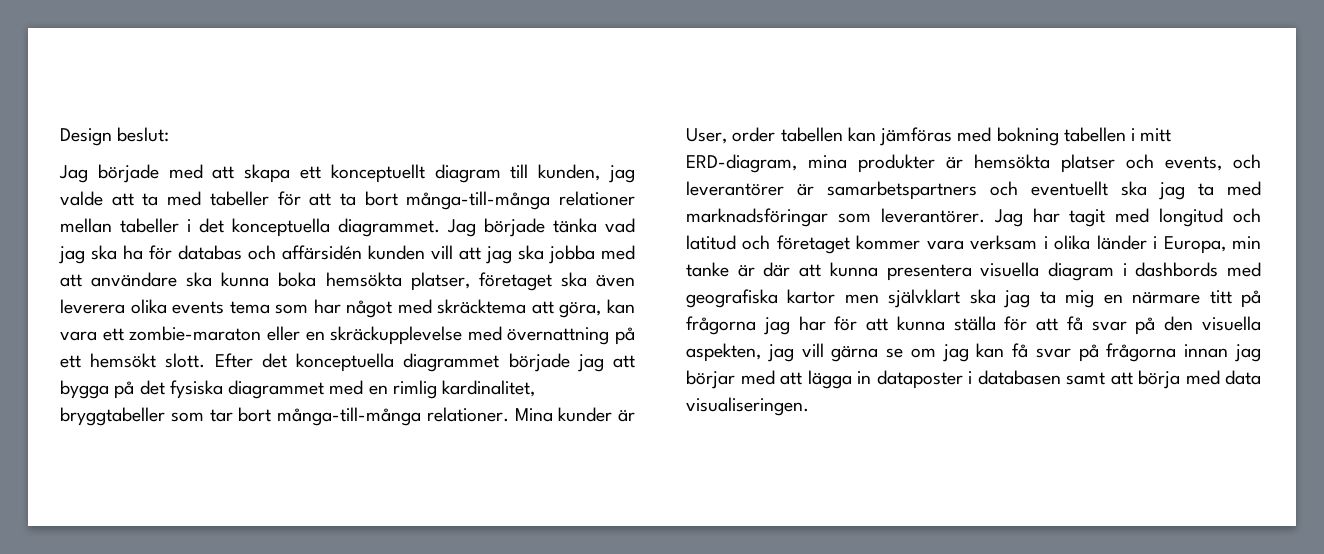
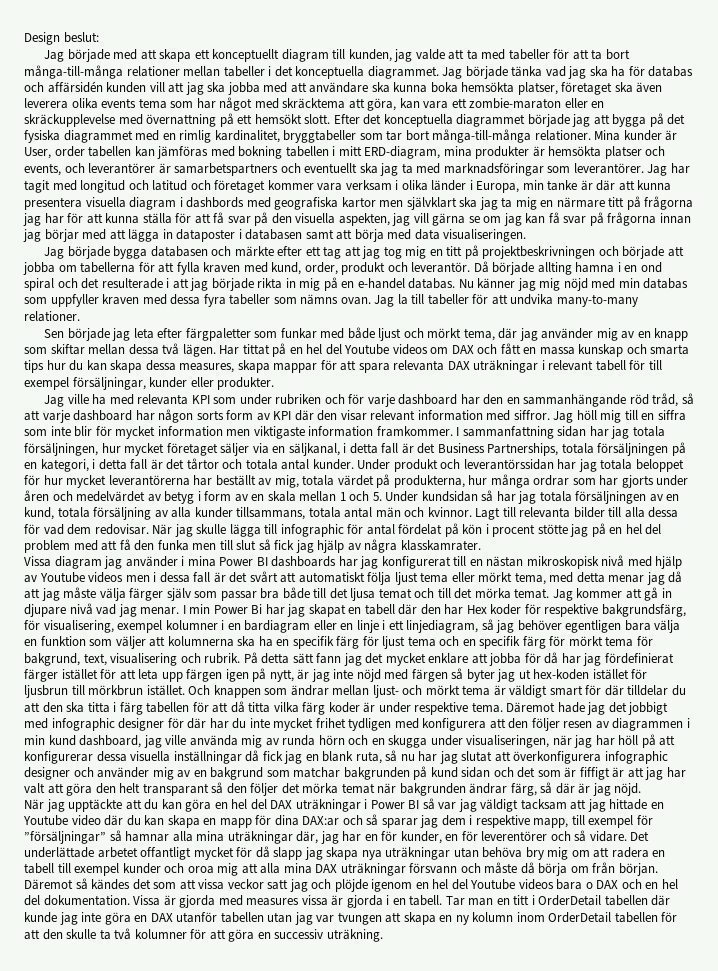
(809, 406) none -> [44,245,684,259] [23,261,662,275] [24,277,689,291] [24,294,638,307] [24,311,80,322] [44,327,689,341] [24,343,690,357] [24,360,662,373] [24,377,275,390] [44,393,694,407] [24,409,686,423] [24,426,665,439] [24,442,686,456] [24,458,684,472] [24,474,689,488] [24,490,680,504] [24,507,679,520] [24,523,662,537] [24,539,481,553] [24,555,683,569] [24,571,683,585] [24,587,672,601] [24,603,686,617] [24,619,681,633] [24,636,653,649] [24,652,674,666] [24,668,648,682] [24,685,686,698] [24,701,669,715] [24,718,690,731] [24,734,676,748] [24,750,668,764] [24,766,686,780] [24,782,642,796] [24,798,664,812] [23,814,653,828] [24,830,650,844] [24,846,666,860] [24,862,658,876] [24,878,678,892] [24,895,671,908] [24,912,678,925] [24,928,383,942] // Jag började bygga databasen och märkte efter ett tag att jag tog mig en titt på projektbeskrivningen och började att jobba om tabellerna för att fylla kraven med kund, order, produkt och leverantör. Då började allting hamna i en ond spiral och det resulterade i att jag började rikta in mig på en e-handel databas. Nu känner jag mig nöjd med min databas som uppfyller kraven med dessa fyra tabeller som nämns ovan. Jag la till tabeller för att undvika many-to-many relationer. // Sen började jag leta efter färgpaletter som funkar med både ljust och mörkt tema, där jag använder mig av en knapp som skiftar mellan dessa två lägen. Har tittat på en hel del Youtube videos om DAX och fått en massa kunskap och smarta tips hur du kan skapa dessa measures, skapa mappar för att spara relevanta DAX uträkningar i relevant tabell för till exempel försäljningar, kunder eller produkter. // Jag ville ha med relevanta KPI som under rubriken och för varje dashboard har den en sammanhängande röd tråd, så att varje dashboard har någon sorts form av KPI där den visar relevant information med siffror. Jag höll mig till en siffra som inte blir för mycket information men viktigaste information framkommer. I sammanfattning sidan har jag totala försäljningen, hur mycket företaget säljer via en säljkanal, i detta fall är det Business Partnerships, totala försäljningen på en kategori, i detta fall är det tårtor och totala antal kunder. Under produkt och leverantörssidan har jag totala beloppet för hur mycket leverantörerna har beställt av mig, totala värdet på produkterna, hur många ordrar som har gjorts under åren och medelvärdet av betyg i form av en skala mellan 1 och 5. Under kundsidan så har jag totala försäljningen av en kund, totala försäljning av alla kunder tillsammans, totala antal män och kvinnor. Lagt till relevanta bilder till alla dessa för vad dem redovisar. När jag skulle lägga till infographic för antal fördelat på kön i procent stötte jag på en hel del problem med att få den funka men till slut så fick jag hjälp av några klasskamrater. // Vissa diagram jag använder i mina Power BI dashboards har jag konfigurerat till en nästan mikroskopisk nivå med hjälp av Youtube videos men i dessa fall är det svårt att automatiskt följa ljust tema eller mörkt tema, med detta menar jag då att jag måste välja färger själv som passar bra både till det ljusa temat och till det mörka temat. Jag kommer att gå in djupare nivå vad jag menar. I min Power Bi har jag skapat en tabell där den har Hex koder för respektive bakgrundsfärg, för visualisering, exempel kolumner i en bardiagram eller en linje i ett linjediagram, så jag behöver egentligen bara välja en funktion som väljer att kolumnerna ska ha en specifik färg för ljust tema och en specifik färg för mörkt tema för bakgrund, text, visualisering och rubrik. På detta sätt fann jag det mycket enklare att jobba för då har jag fördefinierat färger istället för att leta upp färgen igen på nytt, är jag inte nöjd med färgen så byter jag ut hex-koden istället för ljusbrun till mörkbrun istället. Och knappen som ändrar mellan ljust- och mörkt tema är väldigt smart för där tilldelar du att den ska titta i färg tabellen för att då titta vilka färg koder är under respektive tema. Däremot hade jag det jobbigt med infographic designer för där har du inte mycket frihet tydligen med konfigurera att den följer resen av diagrammen i min kund dashboard, jag ville använda mig av runda hörn och en skugga under visualiseringen, när jag har höll på att konfigurerar dessa visuella inställningar då fick jag en blank ruta, så nu har jag slutat att överkonfigurera infographic designer och använder mig av en bakgrund som matchar bakgrunden på kund sidan och det som är fiffigt är att jag har valt att göra den helt transparant så den följer det mörka temat när bakgrunden ändrar färg, så där är jag nöjd. // När jag upptäckte att du kan göra en hel del DAX uträkningar i Power BI så var jag väldigt tacksam att jag hittade en Youtube video där du kan skapa en mapp för dina DAX:ar och så sparar jag dem i respektive mapp, till exempel för ”försäljningar” så hamnar alla mina uträkningar där, jag har en för kunder, en för leverentörer och så vidare. Det underlättade arbetet offantligt mycket för då slapp jag skapa nya uträkningar utan behöva bry mig om att radera en tabell till exempel kunder och oroa mig att alla mina DAX uträkningar försvann och måste då börja om från början. Däremot så kändes det som att vissa veckor satt jag och plöjde igenom en hel del Youtube videos bara o DAX och en hel del dokumentation. Vissa är gjorda med measures vissa är gjorda i en tabell. Tar man en titt i OrderDetail tabellen där kunde jag inte göra en DAX utanför tabellen utan jag var tvungen att skapa en ny kolumn inom OrderDetail tabellen för att den skulle ta två kolumner för att göra en successiv uträkning.

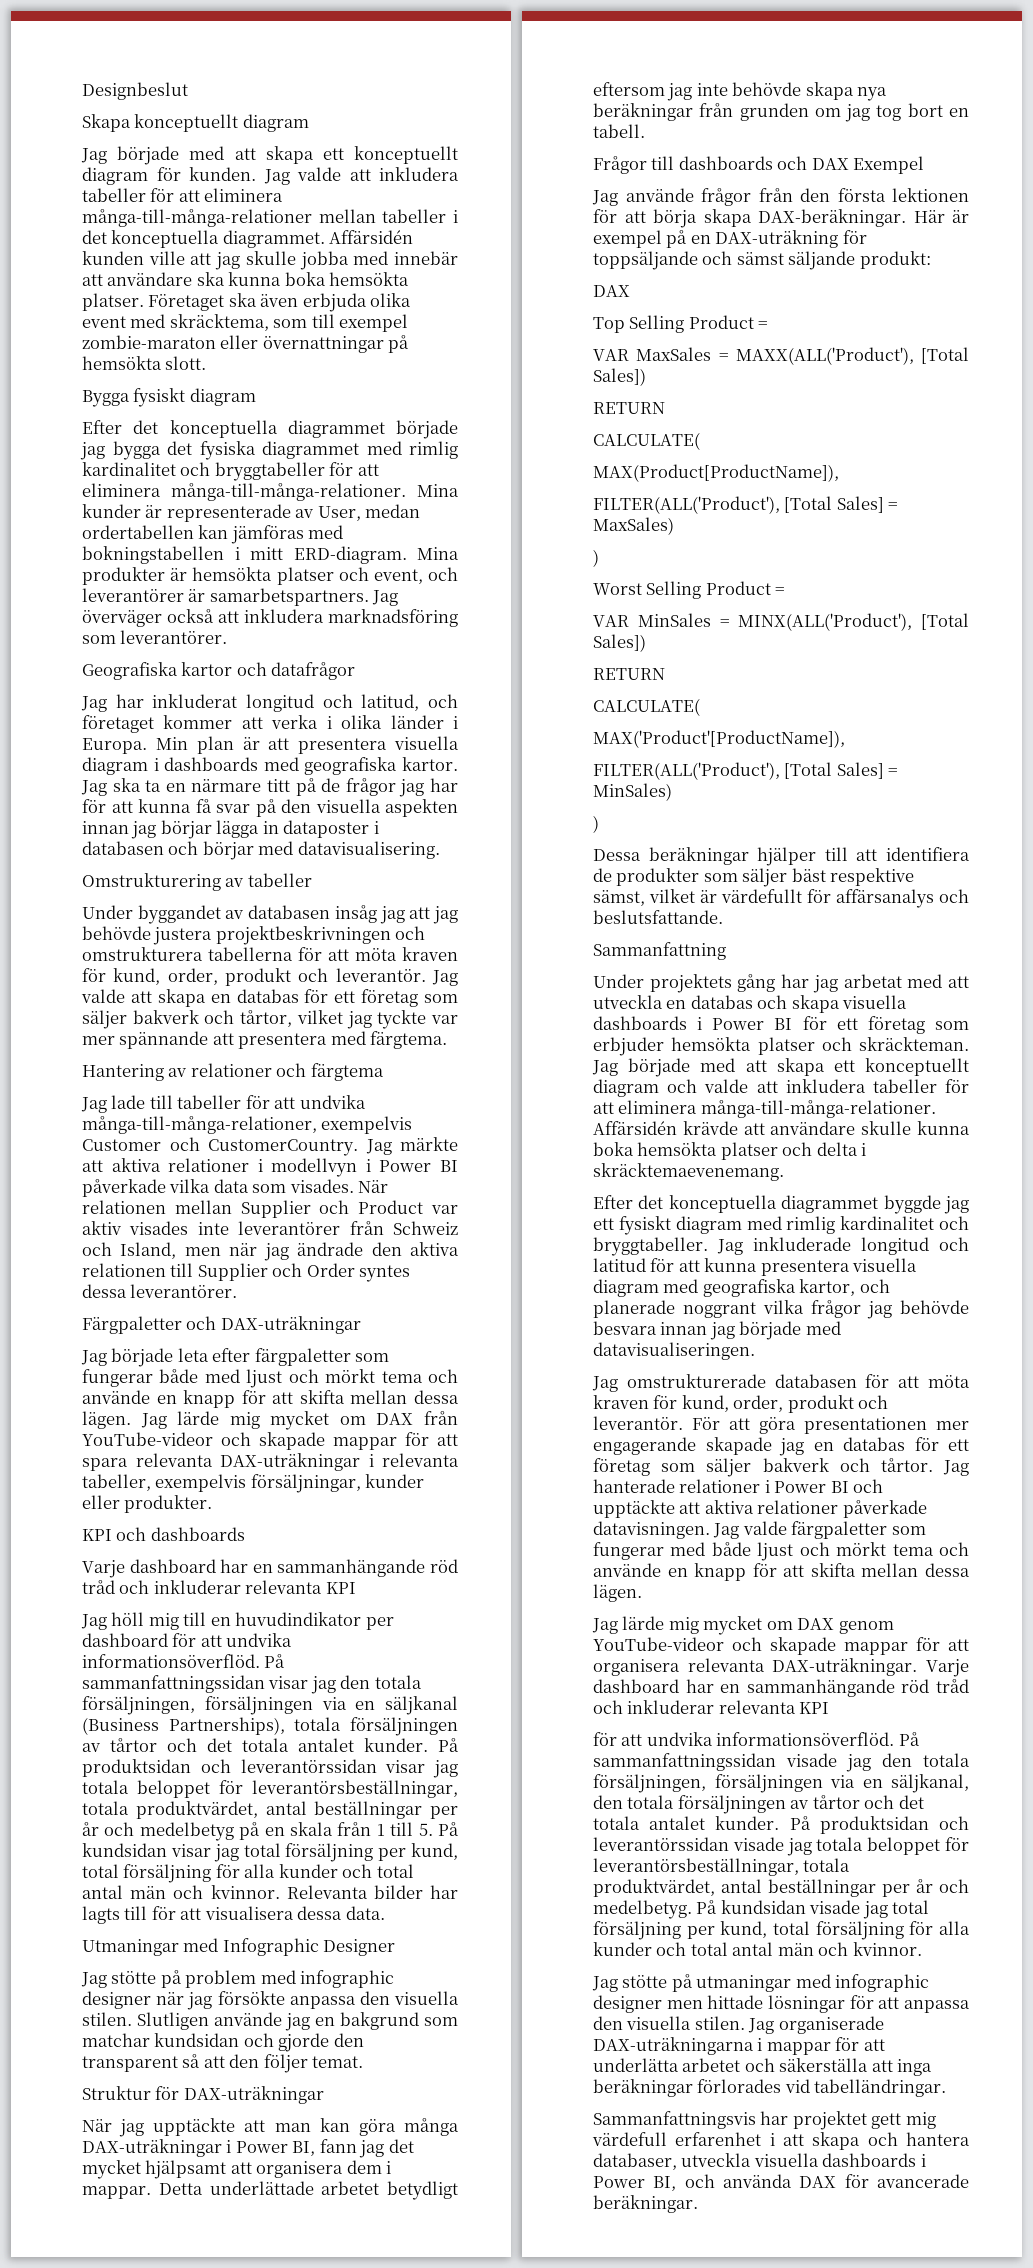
[24,32,99,45] [44,49,630,62] [24,65,180,79] Design beslut: // Jag började med att skapa ett konceptuellt diagram till kunden, jag valde att ta med tabeller för att ta bort många-till-många relationer -> [82,82,188,100] [82,114,309,132] [81,146,458,165] [82,167,459,185] [82,188,284,202] [82,209,312,227] Designbeslut // Skapa konceptuellt diagram // Jag började med att skapa ett konceptuellt diagram för kunden. Jag valde att inkludera tabeller för att eliminera många-till-många-relationer
[442,66,694,79] [24,81,226,95] Jag började tänka vad jag ska ha för databas och affärsidén kunden vill att jag ska -> [329,230,414,244] [82,251,296,270] Affärsidén kunden ville att jag skulle
(288, 87) none -> [394,251,458,265] innebär
[517,82,663,95] [24,97,605,111] [24,113,331,127] platser, företaget ska även leverera olika events tema som har något med skräcktema att göra, kan vara ett zombie-maraton eller en skräckupplevelse med övernattning på ett hemsökt slott. -> [82,293,412,312] [82,314,409,332] [82,335,410,353] [82,356,207,370] [82,388,256,407] platser. Företaget ska även erbjuda olika event med skräcktema, som till exempel zombie-maraton eller övernattningar på hemsökta slott. // Bygga fysiskt diagram //
[593,113,664,127] att bygga på -> [112,441,161,460] bygga
[162,129,678,143] [24,146,472,159] en rimlig kardinalitet, bryggtabeller som tar bort många-till-många relationer. Mina kunder är User, order tabellen kan jämföras med bokning tabellen i mitt ERD-diagram, mina -> [409,441,458,459] [82,462,379,481] [82,483,459,501] [82,504,421,522] [82,525,344,544] [82,546,459,564] rimlig kardinalitet och bryggtabeller för att eliminera många-till-många-relationer. Mina kunder är representerade av User, medan ordertabellen kan jämföras med bokningstabellen i mitt ERD-diagram. Mina
[24,163,61,176] events, -> [373,569,423,584] event,
[174,163,690,176] [24,180,188,193] samarbetspartners och eventuellt ska jag ta med marknadsföringar som leverantörer. Jag har tagit med longitud och latitud -> [209,588,399,606] [82,609,458,627] [82,630,228,644] [82,662,356,680] [81,694,420,712] samarbetspartners. Jag överväger också att inkludera marknadsföring som leverantörer. // Geografiska kartor och datafrågor // Jag har inkluderat longitud och latitud,
[317,180,392,191] vara verksam -> [241,715,319,729] att verka
[476,180,616,193] Europa, min tanke är där -> [82,736,459,754] [82,757,458,775] [81,778,459,797] [82,799,458,817] [82,820,379,839] [82,841,440,860] [82,873,312,891] [82,905,459,924] [82,926,426,945] [82,947,458,961] [82,968,458,986] [81,989,458,1007] [82,1010,459,1029] [82,1031,448,1049] [82,1063,384,1081] [81,1095,366,1113] [82,1116,413,1134] [82,1137,458,1156] [82,1158,458,1177] [82,1179,389,1197] [82,1200,459,1218] [82,1221,458,1235] [82,1242,459,1261] [82,1263,411,1282] [82,1284,238,1298] [82,1316,361,1334] [81,1348,390,1367] [82,1369,458,1388] [82,1390,459,1408] [82,1411,458,1430] [82,1432,458,1450] [82,1453,459,1471] [82,1474,425,1493] [82,1495,213,1513] [82,1527,245,1541] [82,1559,458,1578] [82,1580,356,1594] [81,1612,394,1630] [82,1633,293,1647] [82,1654,286,1668] [82,1675,422,1694] [82,1696,458,1715] [82,1717,458,1736] [82,1738,459,1752] [82,1759,458,1778] [82,1780,458,1798] [82,1801,458,1819] [82,1822,459,1841] [82,1843,458,1862] [82,1864,414,1883] [82,1885,458,1899] [82,1906,385,1924] [82,1938,396,1956] [81,1970,395,1988] [82,1991,459,2010] [82,2012,458,2031] [82,2033,364,2052] [82,2054,364,2073] [82,2086,324,2104] [82,2118,459,2137] [82,2139,414,2158] [82,2160,392,2179] [82,2181,458,2200] [593,82,888,101] [593,103,969,122] [593,124,645,138] [593,156,925,174] [592,188,969,206] [593,209,969,228] [593,230,867,248] [593,251,931,270] [593,285,630,297] [593,315,769,333] [593,347,969,365] [593,368,646,386] [593,402,665,414] [593,432,700,450] [593,464,839,482] [593,496,899,514] [593,517,674,535] [593,549,599,567] [593,581,786,599] [593,613,969,631] [593,634,646,652] [593,668,665,680] [593,698,700,716] [593,730,845,748] [593,762,899,780] [593,783,672,801] [593,815,599,833] [593,847,970,866] [593,868,915,887] [593,889,969,908] [593,910,723,924] [593,942,726,960] [593,974,969,993] [593,995,908,1013] [593,1016,969,1034] [593,1037,969,1056] [592,1058,969,1077] [593,1079,969,1097] [593,1100,936,1118] [593,1121,970,1135] [593,1142,867,1160] [593,1163,784,1181] [593,1195,969,1214] [593,1216,969,1235] [593,1237,969,1256] [593,1258,675,1272] Europa. Min plan är att presentera visuella diagram i dashboards med geografiska kartor. Jag ska ta en närmare titt på de frågor jag har för att kunna få svar på den visuella aspekten innan jag börjar lägga in dataposter i databasen och börjar med datavisualisering. // Omstrukturering av tabeller // Under byggandet av databasen insåg jag att jag behövde justera projektbeskrivningen och omstrukturera tabellerna för att möta kraven för kund, order, produkt och leverantör. Jag valde att skapa en databas för ett företag som säljer bakverk och tårtor, vilket jag tyckte var mer spännande att presentera med färgtema. // Hantering av relationer och färgtema // Jag lade till tabeller för att undvika många-till-många-relationer, exempelvis Customer och CustomerCountry. Jag märkte att aktiva relationer i modellvyn i Power BI påverkade vilka data som visades. När relationen mellan Supplier och Product var aktiv visades inte leverantörer från Schweiz och Island, men när jag ändrade den aktiva relationen till Supplier och Order syntes dessa leverantörer. // Färgpaletter och DAX-uträkningar // Jag började leta efter färgpaletter som fungerar både med ljust och mörkt tema och använde en knapp för att skifta mellan dessa lägen. Jag lärde mig mycket om DAX från YouTube-videor och skapade mappar för att spara relevanta DAX-uträkningar i relevanta tabeller, exempelvis försäljningar, kunder eller produkter. // KPI och dashboards // Varje dashboard har en sammanhängande röd tråd och inkluderar relevanta KPI // Jag höll mig till en huvudindikator per dashboard för att undvika informationsöverflöd. På sammanfattningssidan visar jag den totala försäljningen, försäljningen via en säljkanal (Business Partnerships), totala försäljningen av tårtor och det totala antalet kunder. På produktsidan och leverantörssidan visar jag totala beloppet för leverantörsbeställningar, totala produktvärdet, antal beställningar per år och medelbetyg på en skala från 1 till 5. På kundsidan visar jag total försäljning per kund, total försäljning för alla kunder och total antal män och kvinnor. Relevanta bilder har lagts till för att visualisera dessa data. // Utmaningar med Infographic Designer // Jag stötte på problem med infographic designer när jag försökte anpassa den visuella stilen. Slutligen använde jag en bakgrund som matchar kundsidan och gjorde den transparent så att den följer temat. // Struktur för DAX-uträkningar // När jag upptäckte att man kan göra många DAX-uträkningar i Power BI, fann jag det mycket hjälpsamt att organisera dem i mappar. Detta underlättade arbetet betydligt eftersom jag inte behövde skapa nya beräkningar från grunden om jag tog bort en tabell. // Frågor till dashboards och DAX Exempel // Jag använde frågor från den första lektionen för att börja skapa DAX-beräkningar. Här är exempel på en DAX-uträkning för toppsäljande och sämst säljande produkt: // DAX // Top Selling Product = // VAR MaxSales = MAXX(ALL('Product'), [Total Sales]) // RETURN // CALCULATE( // MAX(Product[ProductName]), // FILTER(ALL('Product'), [Total Sales] = MaxSales) // ) // Worst Selling Product = // VAR MinSales = MINX(ALL('Product'), [Total Sales]) // RETURN // CALCULATE( // MAX('Product'[ProductName]), // FILTER(ALL('Product'), [Total Sales] = MinSales) // ) // Dessa beräkningar hjälper till att identifiera de produkter som säljer bäst respektive sämst, vilket är värdefullt för affärsanalys och beslutsfattande. // Sammanfattning // Under projektets gång har jag arbetat med att utveckla en databas och skapa visuella dashboards i Power BI för ett företag som erbjuder hemsökta platser och skräckteman. Jag började med att skapa ett konceptuellt diagram och valde att inkludera tabeller för att eliminera många-till-många-relationer. Affärsidén krävde att användare skulle kunna boka hemsökta platser och delta i skräcktemaevenemang. // Efter det konceptuella diagrammet byggde jag ett fysiskt diagram med rimlig kardinalitet och bryggtabeller. Jag inkluderade longitud och latitud för
[179,196,694,210] [23,212,691,226] [23,229,527,242] [44,245,684,259] [23,261,662,275] [24,277,689,291] [24,294,638,307] [24,311,80,322] [44,328,317,341] i dashbords med geografiska kartor men självklart ska jag ta mig en närmare titt på frågorna jag har för att kunna ställa för att få svar på den visuella aspekten, jag vill gärna se om jag kan få svar på frågorna innan jag börjar med att lägga in dataposter i databasen samt att börja med data visualiseringen. // Jag började bygga databasen och märkte efter ett tag att jag tog mig en titt på projektbeskrivningen och började att jobba om tabellerna för att fylla kraven med kund, order, produkt och leverantör. Då började allting hamna i en ond spiral och det resulterade i att jag började rikta in mig på en e-handel databas. Nu känner jag mig nöjd med min databas som uppfyller kraven med dessa fyra tabeller som nämns ovan. Jag la till tabeller för att undvika many-to-many relationer. // Sen började jag leta efter färgpaletter som funkar -> [663,1279,890,1297] [593,1300,969,1319] [593,1321,841,1340] [593,1342,755,1360] [592,1374,970,1392] [593,1395,889,1413] [593,1416,969,1434] [593,1437,969,1456] [593,1458,969,1477] [593,1479,884,1493] [593,1500,927,1518] [593,1521,926,1539] [593,1542,664,1560] med geografiska kartor, och planerade noggrant vilka frågor jag behövde besvara innan jag började med datavisualiseringen. // Jag omstrukturerade databasen för att möta kraven för kund, order, produkt och leverantör. För att göra presentationen mer engagerande skapade jag en databas för ett företag som säljer bakverk och tårtor. Jag hanterade relationer i Power BI och upptäckte att aktiva relationer påverkade datavisningen. Jag valde färgpaletter som fungerar
[463,328,689,341] [24,343,690,357] [24,360,662,373] [24,377,275,390] [44,393,694,407] [24,409,686,423] [24,426,665,439] [24,442,686,456] [24,458,684,472] [24,474,689,488] [24,490,680,504] [24,507,679,520] [24,523,662,537] [24,539,481,553] [24,555,683,569] [24,571,683,585] [24,587,672,601] [24,603,686,617] [24,619,681,633] [24,636,653,649] [24,652,674,666] [24,668,648,682] [24,685,686,698] [24,701,669,715] [24,718,690,731] [24,734,676,748] [24,750,668,764] [24,766,686,780] [24,782,642,796] [24,798,664,812] [23,814,653,828] [24,830,650,844] [24,846,666,860] [24,862,658,876] [24,878,678,892] [24,895,671,908] [24,912,678,925] [24,928,383,942] tema, där jag använder mig av en knapp som skiftar mellan dessa två lägen. Har tittat på en hel del Youtube videos om DAX och fått en massa kunskap och smarta tips hur du kan skapa dessa measures, skapa mappar för att spara relevanta DAX uträkningar i relevant tabell för till exempel försäljningar, kunder eller produkter. // Jag ville ha med relevanta KPI som under rubriken och för varje dashboard har den en sammanhängande röd tråd, så att varje dashboard har någon sorts form av KPI där den visar relevant information med siffror. Jag höll mig till en siffra som inte blir för mycket information men viktigaste information framkommer. I sammanfattning sidan har jag totala försäljningen, hur mycket företaget säljer via en säljkanal, i detta fall är det Business Partnerships, totala försäljningen på en kategori, i detta fall är det tårtor och totala antal kunder. Under produkt och leverantörssidan har jag totala beloppet för hur mycket leverantörerna har beställt av mig, totala värdet på produkterna, hur många ordrar som har gjorts under åren och medelvärdet av betyg i form av en skala mellan 1 och 5. Under kundsidan så har jag totala försäljningen av en kund, totala försäljning av alla kunder tillsammans, totala antal män och kvinnor. Lagt till relevanta bilder till alla dessa för vad dem redovisar. När jag skulle lägga till infographic för antal fördelat på kön i procent stötte jag på en hel del problem med att få den funka men till slut så fick jag hjälp av några klasskamrater. // Vissa diagram jag använder i mina Power BI dashboards har jag konfigurerat till en nästan mikroskopisk nivå med hjälp av Youtube videos men i dessa fall är det svårt att automatiskt följa ljust tema eller mörkt tema, med detta menar jag då att jag måste välja färger själv som passar bra både till det ljusa temat och till det mörka temat. Jag kommer att gå in djupare nivå vad jag menar. I min Power Bi har jag skapat en tabell där den har Hex koder för respektive bakgrundsfärg, för visualisering, exempel kolumner i en bardiagram eller en linje i ett linjediagram, så jag behöver egentligen bara välja en funktion som väljer att kolumnerna ska ha en specifik färg för ljust tema och en specifik färg för mörkt tema för bakgrund, text, visualisering och rubrik. På detta sätt fann jag det mycket enklare att jobba för då har jag fördefinierat färger istället för att leta upp färgen igen på nytt, är jag inte nöjd med färgen så byter jag ut hex-koden istället för ljusbrun till mörkbrun istället. Och knappen som ändrar mellan ljust- och mörkt tema är väldigt smart för där tilldelar du att den ska titta i färg tabellen för att då titta vilka färg koder är under respektive tema. Däremot hade jag det jobbigt med infographic designer för där har du inte mycket frihet tydligen med konfigurera att den följer resen av diagrammen i min kund dashboard, jag ville använda mig av runda hörn och en skugga under visualiseringen, när jag har höll på att konfigurerar dessa visuella inställningar då fick jag en blank ruta, så nu har jag slutat att överkonfigurera infographic designer och använder mig av en bakgrund som matchar bakgrunden på kund sidan och det som är fiffigt är att jag har valt att göra den helt transparant så den följer det mörka temat när bakgrunden ändrar färg, så där är jag nöjd. // När jag upptäckte att du kan göra en hel del DAX uträkningar i Power BI så var jag väldigt tacksam att jag hittade en Youtube video där du kan skapa en mapp för dina DAX:ar och så sparar jag dem i respektive mapp, till exempel för ”försäljningar” så hamnar alla mina uträkningar där, jag har en för kunder, en för leverentörer och så vidare. Det underlättade arbetet offantligt mycket för då slapp jag skapa nya uträkningar utan behöva bry mig om att radera en tabell till exempel kunder och oroa mig att alla mina DAX uträkningar försvann och måste då börja om från början. Däremot så kändes det som att vissa veckor satt jag och plöjde igenom en hel del Youtube videos bara o DAX och en hel del dokumentation. Vissa är gjorda med measures vissa är gjorda i en tabell. Tar man en titt i OrderDetail tabellen där kunde jag inte göra en DAX utanför tabellen utan jag var tvungen att skapa en ny kolumn inom OrderDetail tabellen för att den skulle ta två kolumner för att göra en successiv uträkning. -> [892,1542,969,1556] [593,1563,970,1581] [593,1584,642,1602] [592,1616,894,1635] [593,1637,969,1655] [593,1658,969,1677] [593,1679,969,1697] [593,1700,830,1714] [593,1732,920,1746] [593,1753,970,1772] [593,1774,969,1793] [593,1795,924,1814] [593,1816,969,1834] [593,1837,969,1856] [593,1858,851,1876] [593,1879,969,1897] [593,1900,930,1919] [593,1921,970,1940] [593,1942,922,1956] [592,1974,930,1992] [593,1995,970,2013] [593,2016,884,2034] [593,2037,885,2055] [593,2058,933,2076] [593,2079,947,2097] [593,2111,936,2130] [592,2132,970,2150] [593,2153,926,2170] [593,2174,969,2191] [593,2195,698,2213] tema och använde en knapp för att skifta mellan dessa lägen. // Jag lärde mig mycket om DAX genom YouTube-videor och skapade mappar för att organisera relevanta DAX-uträkningar. Varje dashboard har en sammanhängande röd tråd och inkluderar relevanta KPI // för att undvika informationsöverflöd. På sammanfattningssidan visade jag den totala försäljningen, försäljningen via en säljkanal, den totala försäljningen av tårtor och det totala antalet kunder. På produktsidan och leverantörssidan visade jag totala beloppet för leverantörsbeställningar, totala produktvärdet, antal beställningar per år och medelbetyg. På kundsidan visade jag total försäljning per kund, total försäljning för alla kunder och total antal män och kvinnor. // Jag stötte på utmaningar med infographic designer men hittade lösningar för att anpassa den visuella stilen. Jag organiserade DAX-uträkningarna i mappar för att underlätta arbetet och säkerställa att inga beräkningar förlorades vid tabelländringar. // Sammanfattningsvis har projektet gett mig värdefull erfarenhet i att skapa och hantera databaser, utveckla visuella dashboards i Power BI, och använda DAX för avancerade beräkningar.

